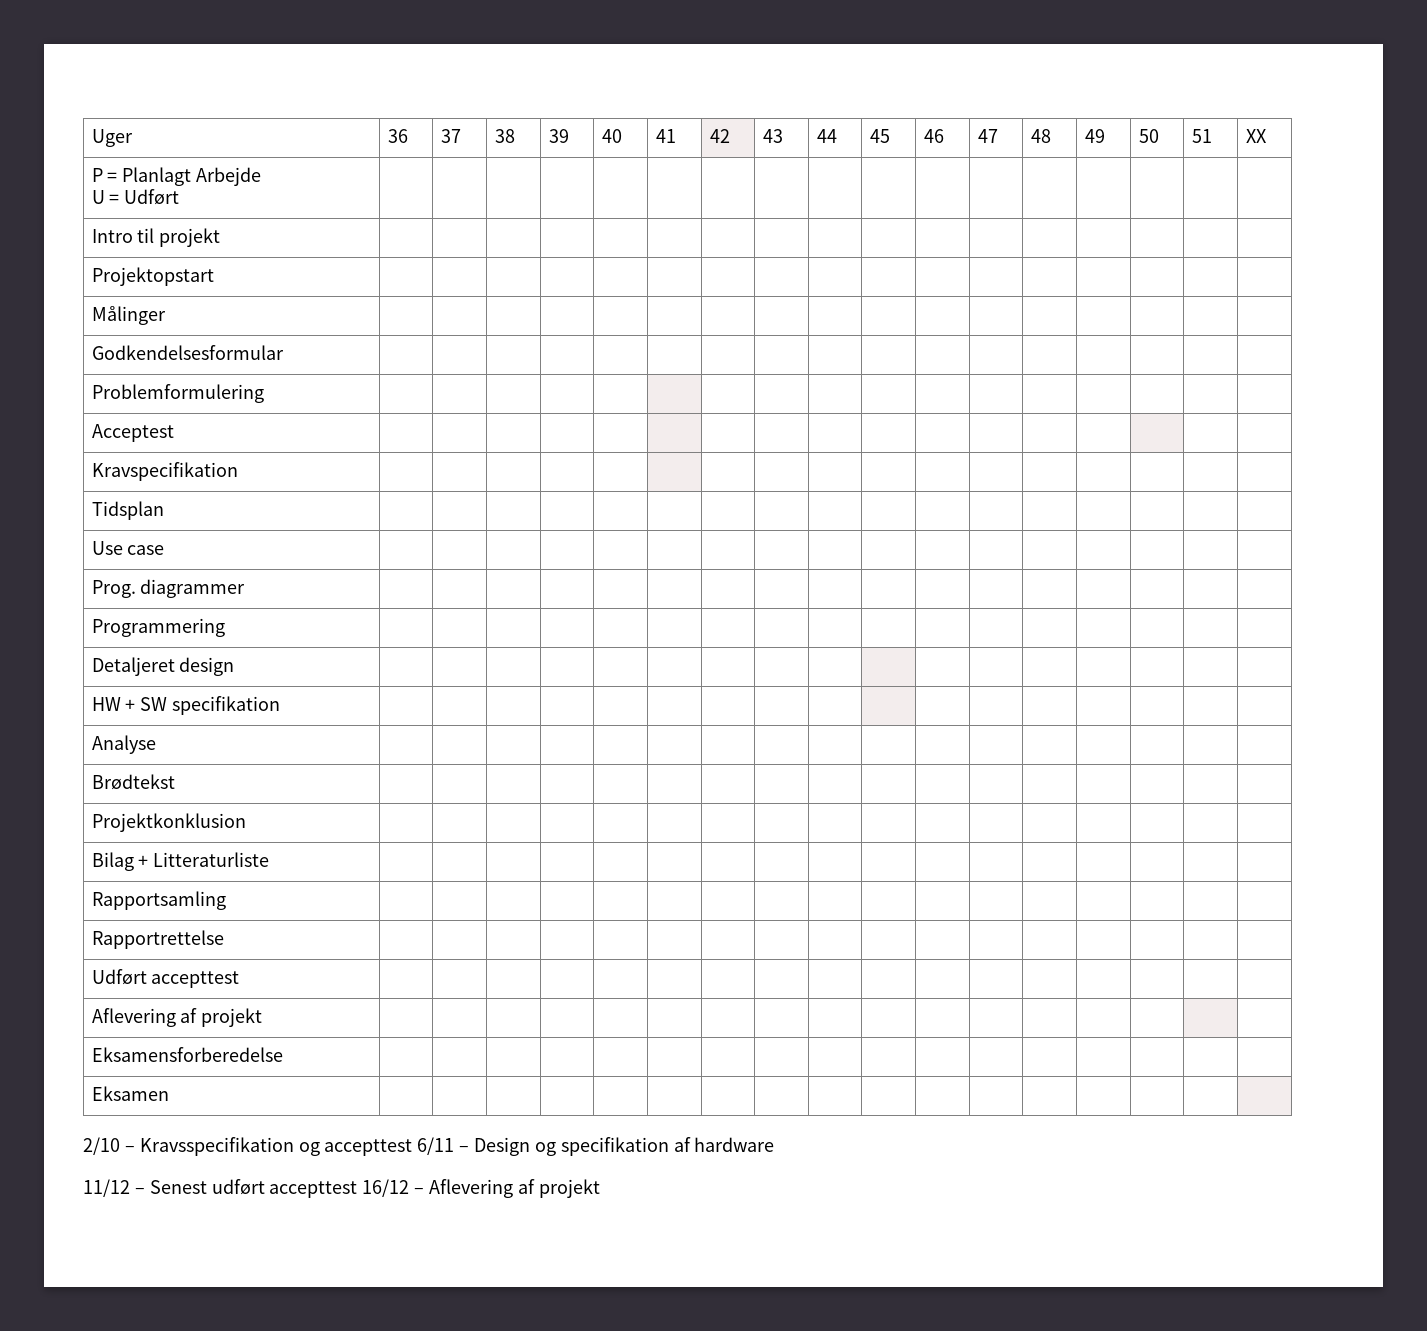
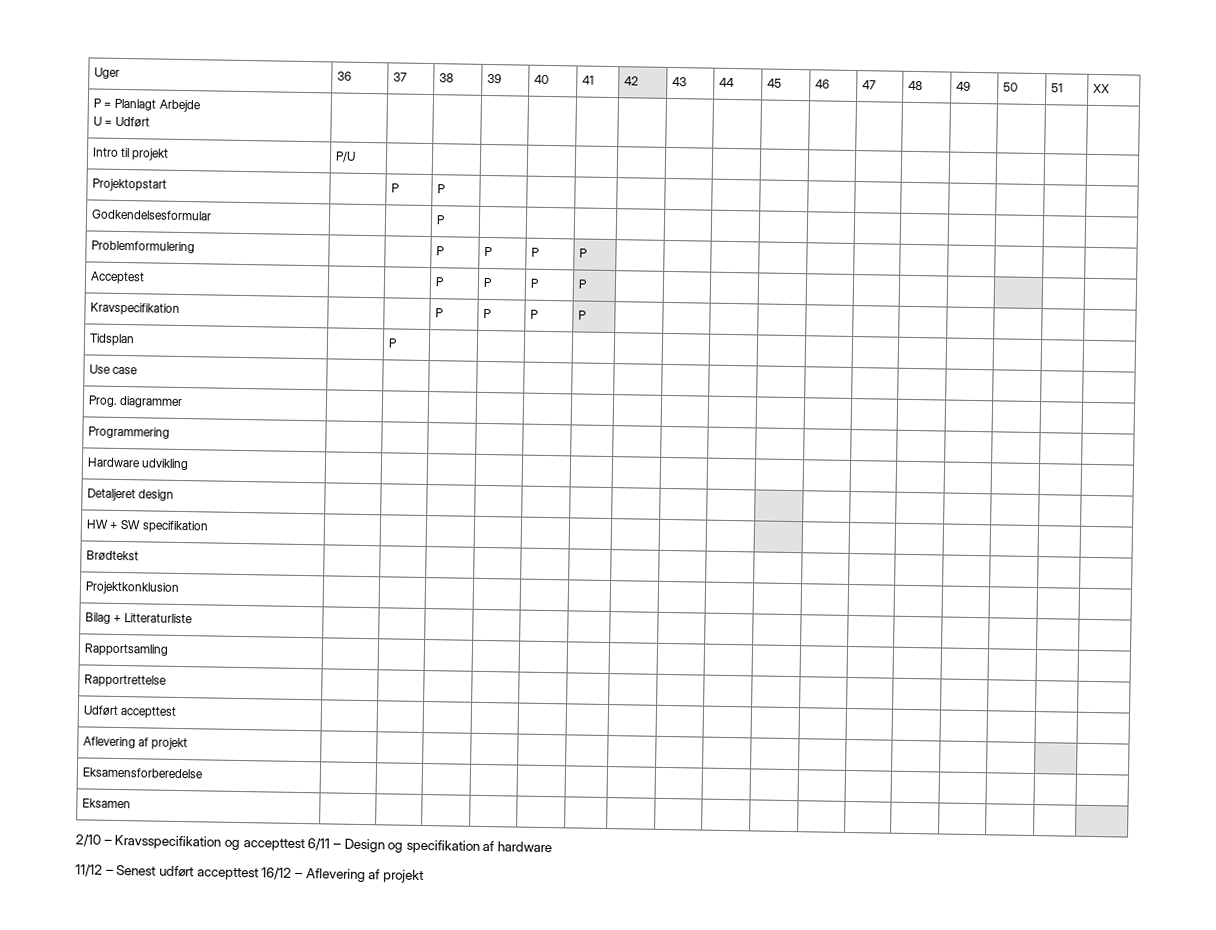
(221, 237) none -> [334,151,356,163] P/U
[91,306,166,325] | | | | | | | | | | | | | | | // Målinger | | | -> [390,183,399,193] [436,184,445,194] P | P
(284, 352) none -> [435,215,445,225] P
[91,424,174,442] [91,462,238,481] | | | | | | | | | | | | | | // Acceptest | | | | | | | | | | | | | | | | | // Kravspecifikation | | | | | | -> [435,246,444,256] [483,246,492,257] [530,247,539,257] [578,248,587,258] [89,271,145,285] [434,277,444,287] [482,277,492,288] [529,278,539,288] [577,279,587,289] [89,302,180,316] [434,308,443,318] [482,308,491,319] [529,309,538,319] [577,310,586,320] P | P | P | P | | | | | | | | | | | // Acceptest | | | P | P | P | P | | | | | | | | | | | // Kravspecifikation | | | P | P | P | P
(164, 510) none -> [387,338,397,348] P
(225, 627) none -> [86,457,190,471] // Hardware udvikling | | | | | | | | | | | | | | | | |
[91,735,156,754] // Analyse | | | | | | | | | | | | | | | | | -> (209, 527) none

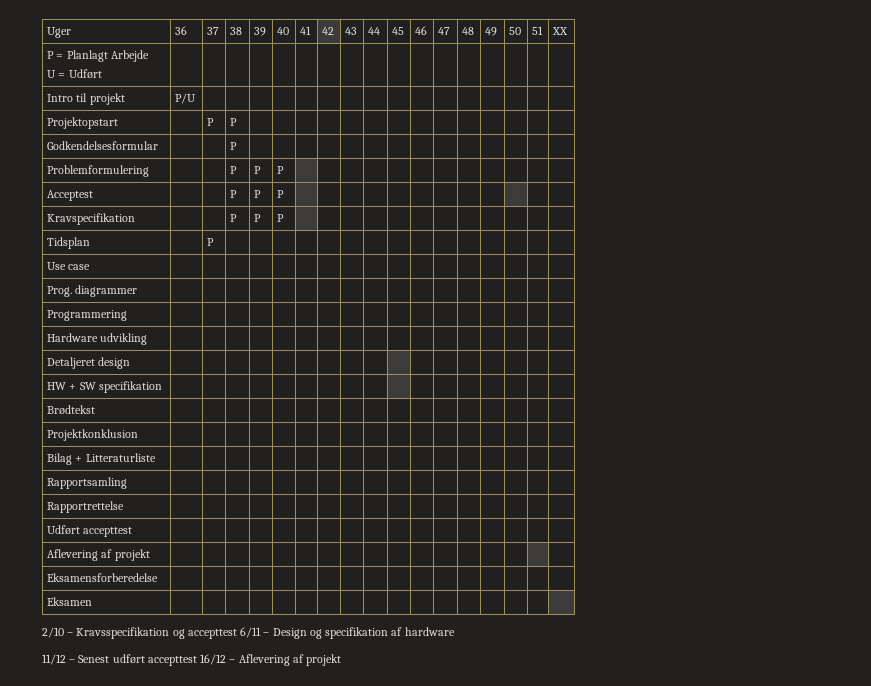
[578,248,587,258] P -> (285, 170) none
[577,279,587,289] P -> (285, 194) none
[577,310,586,320] P -> (285, 218) none

